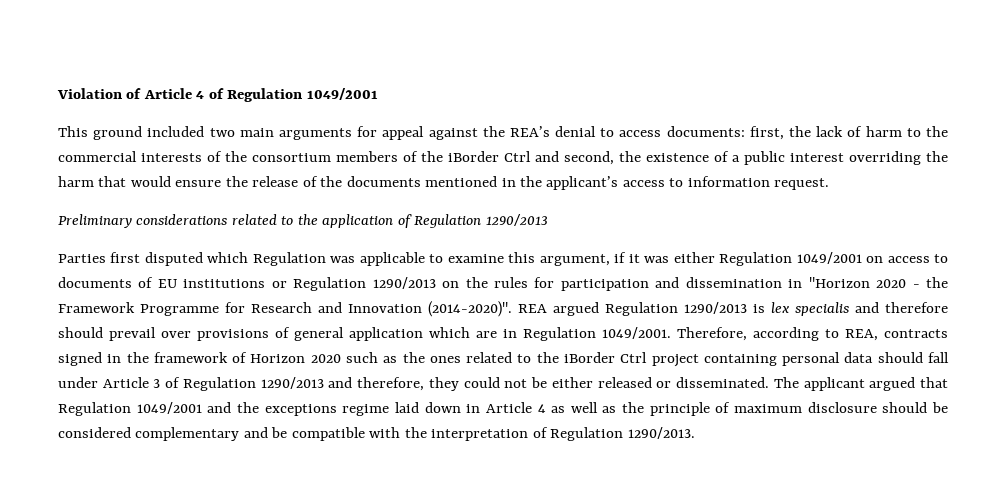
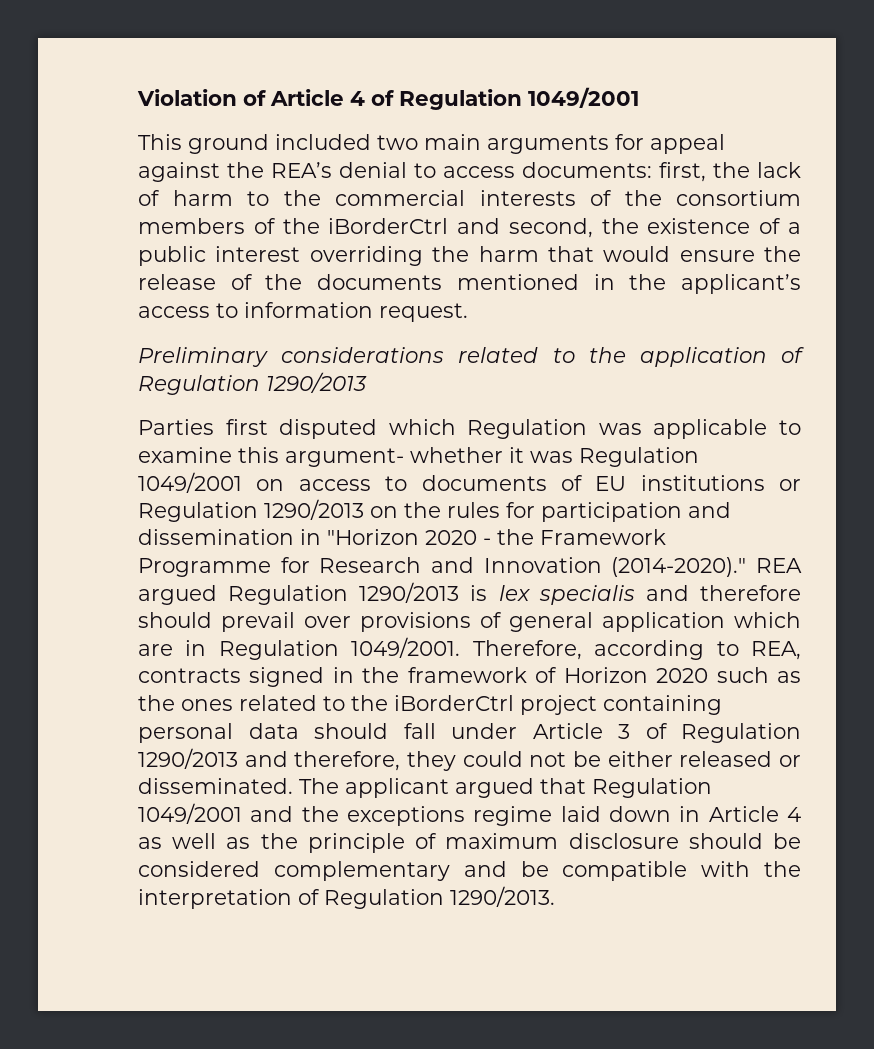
[448,151,531,162] iBorder Ctrl -> [328,218,449,234] iBorderCtrl
[539,252,627,266] argument, if -> [285,447,503,467] argument- whether
[673,252,715,263] either -> (573, 457) none
[428,301,512,317] (2014-2020)". -> [611,557,747,577] (2014-2020)."
[564,352,648,363] iBorder Ctrl -> [394,695,514,711] iBorderCtrl

